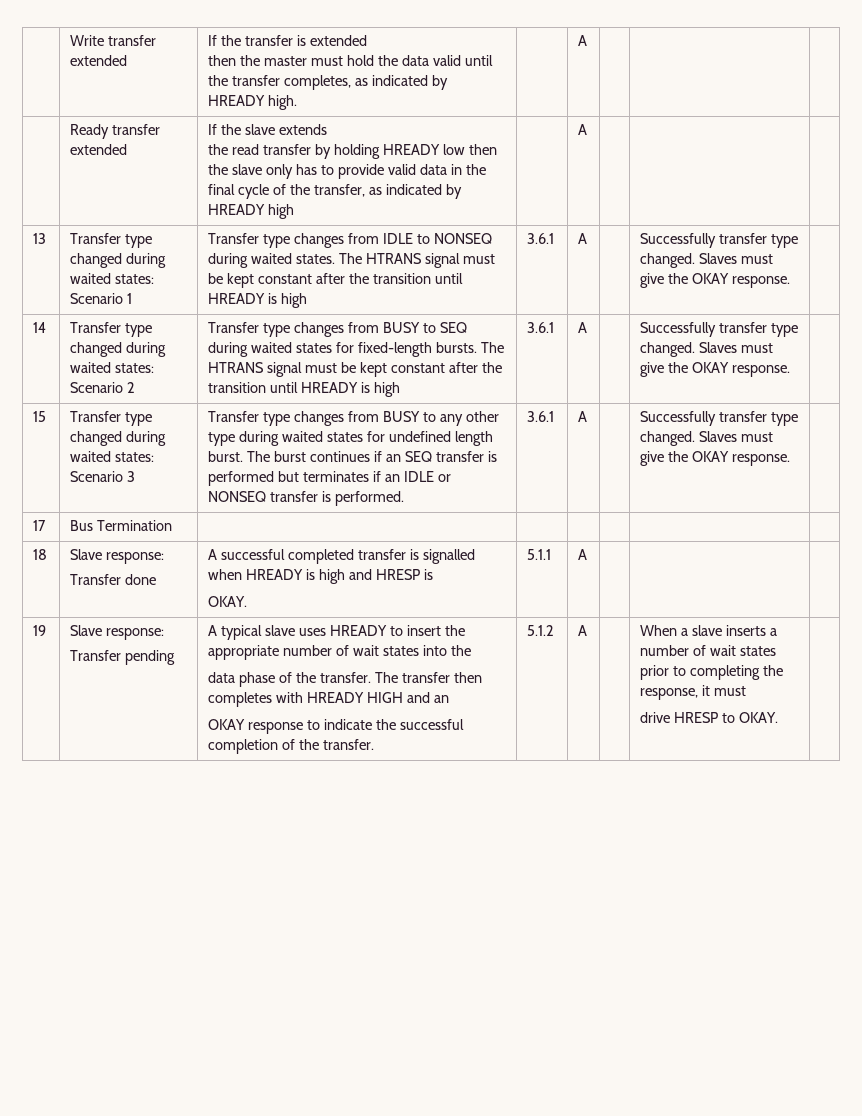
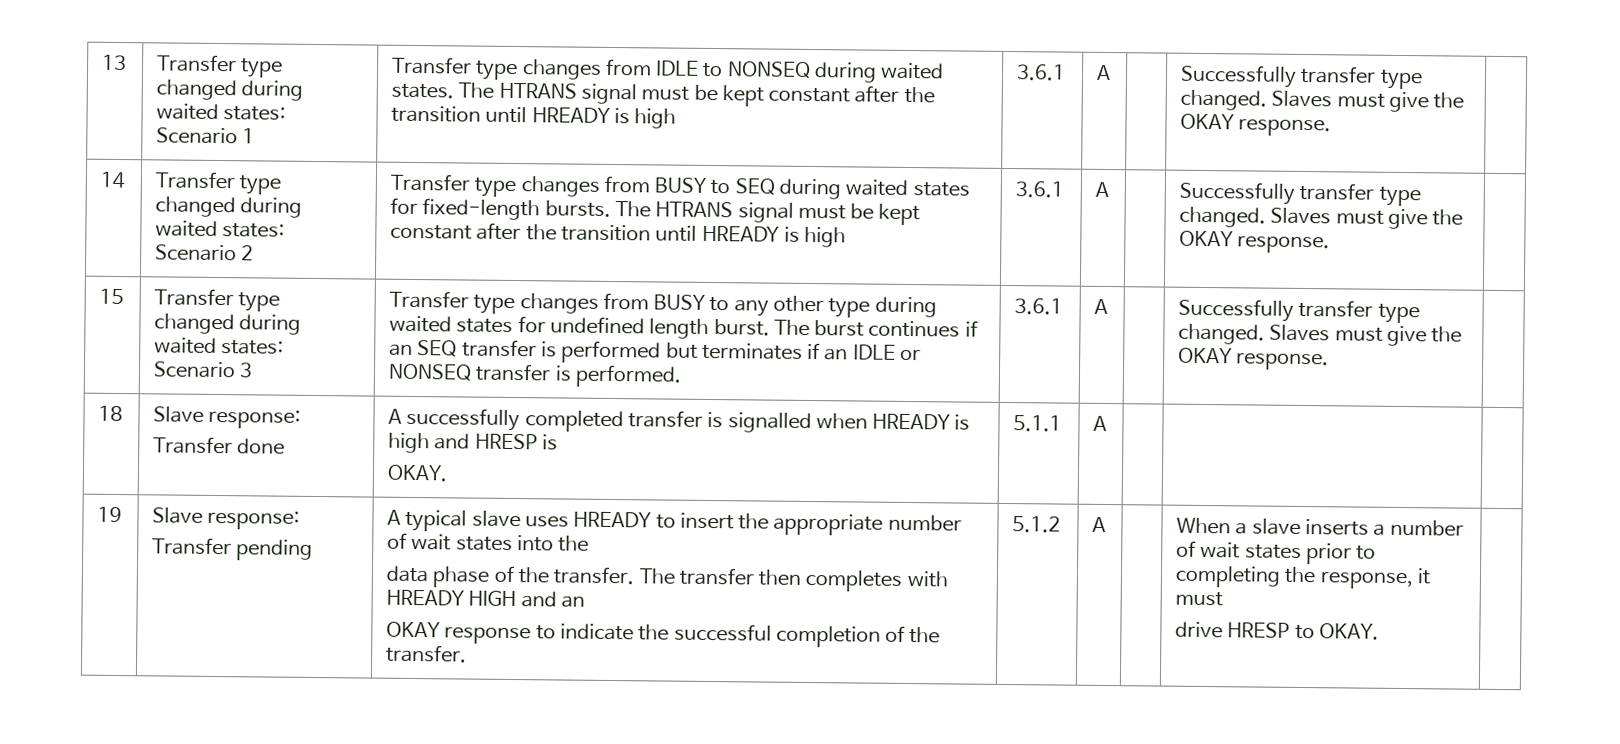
[70,35,157,46] [70,55,128,66] [208,35,367,46] [208,55,493,66] [208,75,448,90] [208,95,298,110] [578,35,588,46] [70,124,161,139] [70,144,128,155] [208,124,328,135] [208,144,497,159] [208,164,486,179] [208,184,462,199] [208,204,295,219] [578,124,588,135] | Write transfer extended | If the transfer is extended // then the master must hold the data valid until the transfer completes, as indicated by HREADY high. | | A | | | // | Ready transfer extended | If the slave extends // the read transfer by holding HREADY low then the slave only has to provide valid data in the final cycle of the transfer, as indicated by HREADY high | | A | | | // -> (102, 62) none
[33,520,47,531] [70,520,173,531] // 17 | Bus Termination | | | | | | -> (1330, 361) none
[221,549,286,560] successful -> [406,407,521,432] successfully

